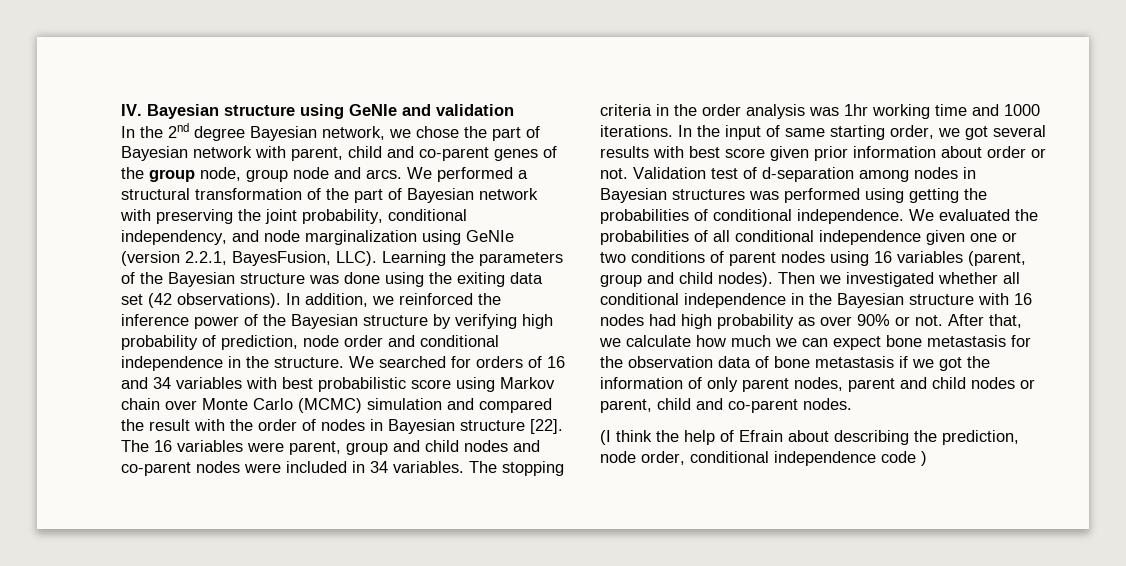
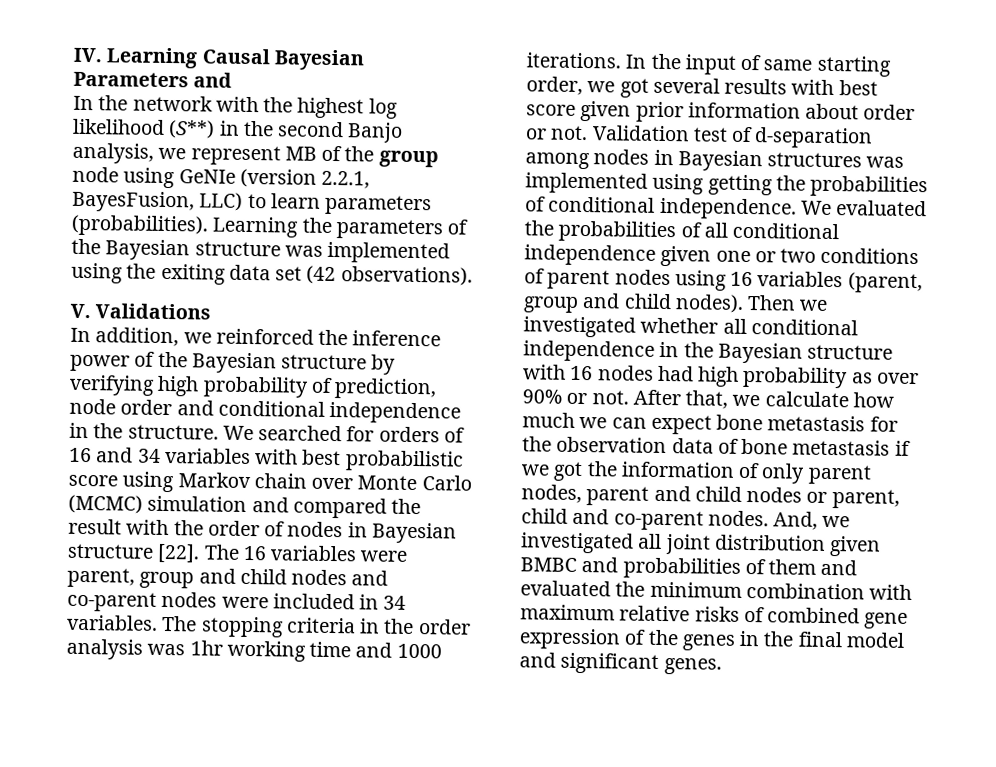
[147,104,514,119] [121,123,540,141] [121,146,557,161] [121,167,528,182] [121,188,538,203] [120,209,467,224] [121,230,417,245] Bayesian structure using GeNIe and validation // In the 2nd degree Bayesian network, we chose the part of Bayesian network with parent, child and co-parent genes of the group node, group node and arcs. We performed a structural transformation of the part of Bayesian network with preserving the joint probability, conditional independency, and node marginalization -> [106,47,365,71] [73,71,233,88] [73,95,398,119] [72,118,404,143] [72,142,439,168] [72,166,119,183] Learning Causal Bayesian Parameters and // In the network with the highest log likelihood (S**) in the second Banjo analysis, we represent MB of the group node
[336,251,377,266] LLC). -> [199,192,433,216] [71,214,208,237] LLC) to learn parameters (probabilities).
[344,272,380,284] done -> [327,241,451,264] implemented
(281, 300) none -> [70,303,212,320] // V. Validations //
[784,188,860,203] performed -> [525,172,648,194] implemented
[600,430,1019,445] [600,451,927,466] // (I think the help of Efrain about describing the prediction, node order, conditional independence code ) -> [773,511,851,530] [520,532,882,557] [520,557,858,579] [520,580,913,601] [520,604,909,629] [519,628,905,651] [519,652,722,675] And, we investigated all joint distribution given BMBC and probabilities of them and evaluated the minimum combination with maximum relative risks of combined gene expression of the genes in the final model and significant genes.

